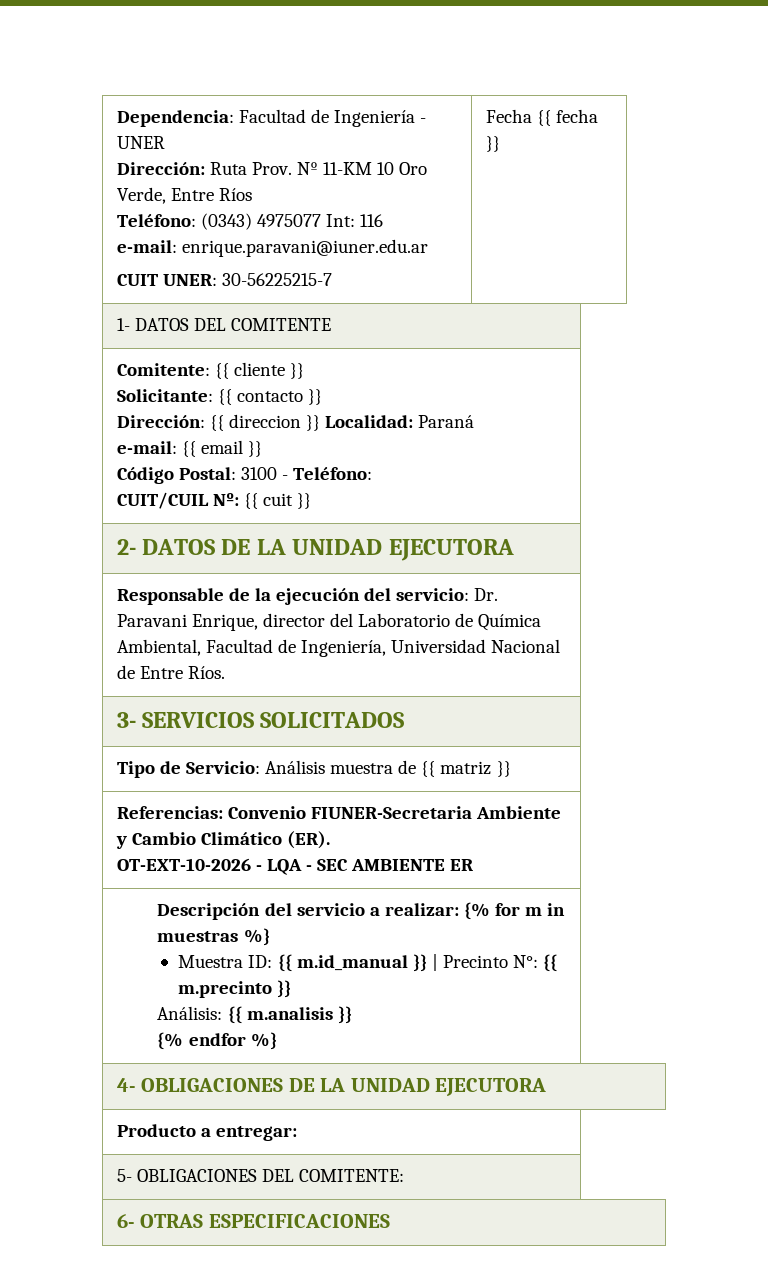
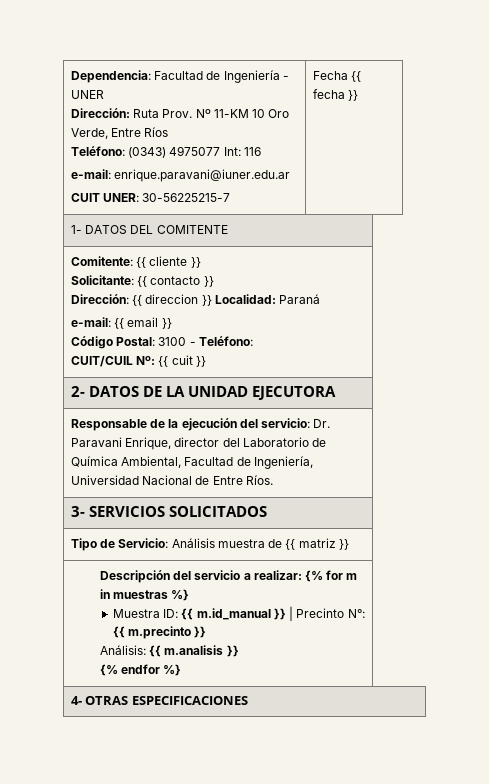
[116,806,561,819] [115,831,330,849] [116,858,474,875] // Referencias: Convenio FIUNER-Secretaria Ambiente y Cambio Climático (ER). // OT-EXT-10-2026 - LQA - SEC AMBIENTE ER -> (349, 544) none
[141,1078,547,1096] [116,1124,297,1141] [116,1169,404,1182] [116,1214,135,1228] OBLIGACIONES DE LA UNIDAD EJECUTORA // Producto a entregar: // 5- OBLIGACIONES DEL COMITENTE: // 6- -> (82, 700) none

